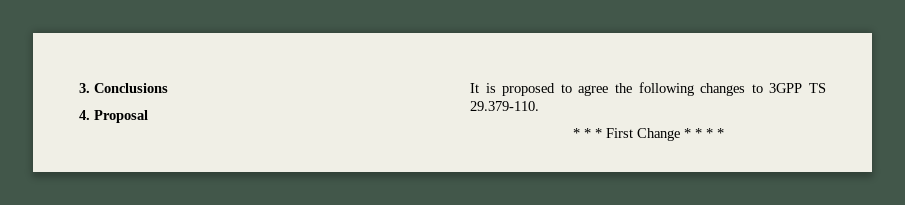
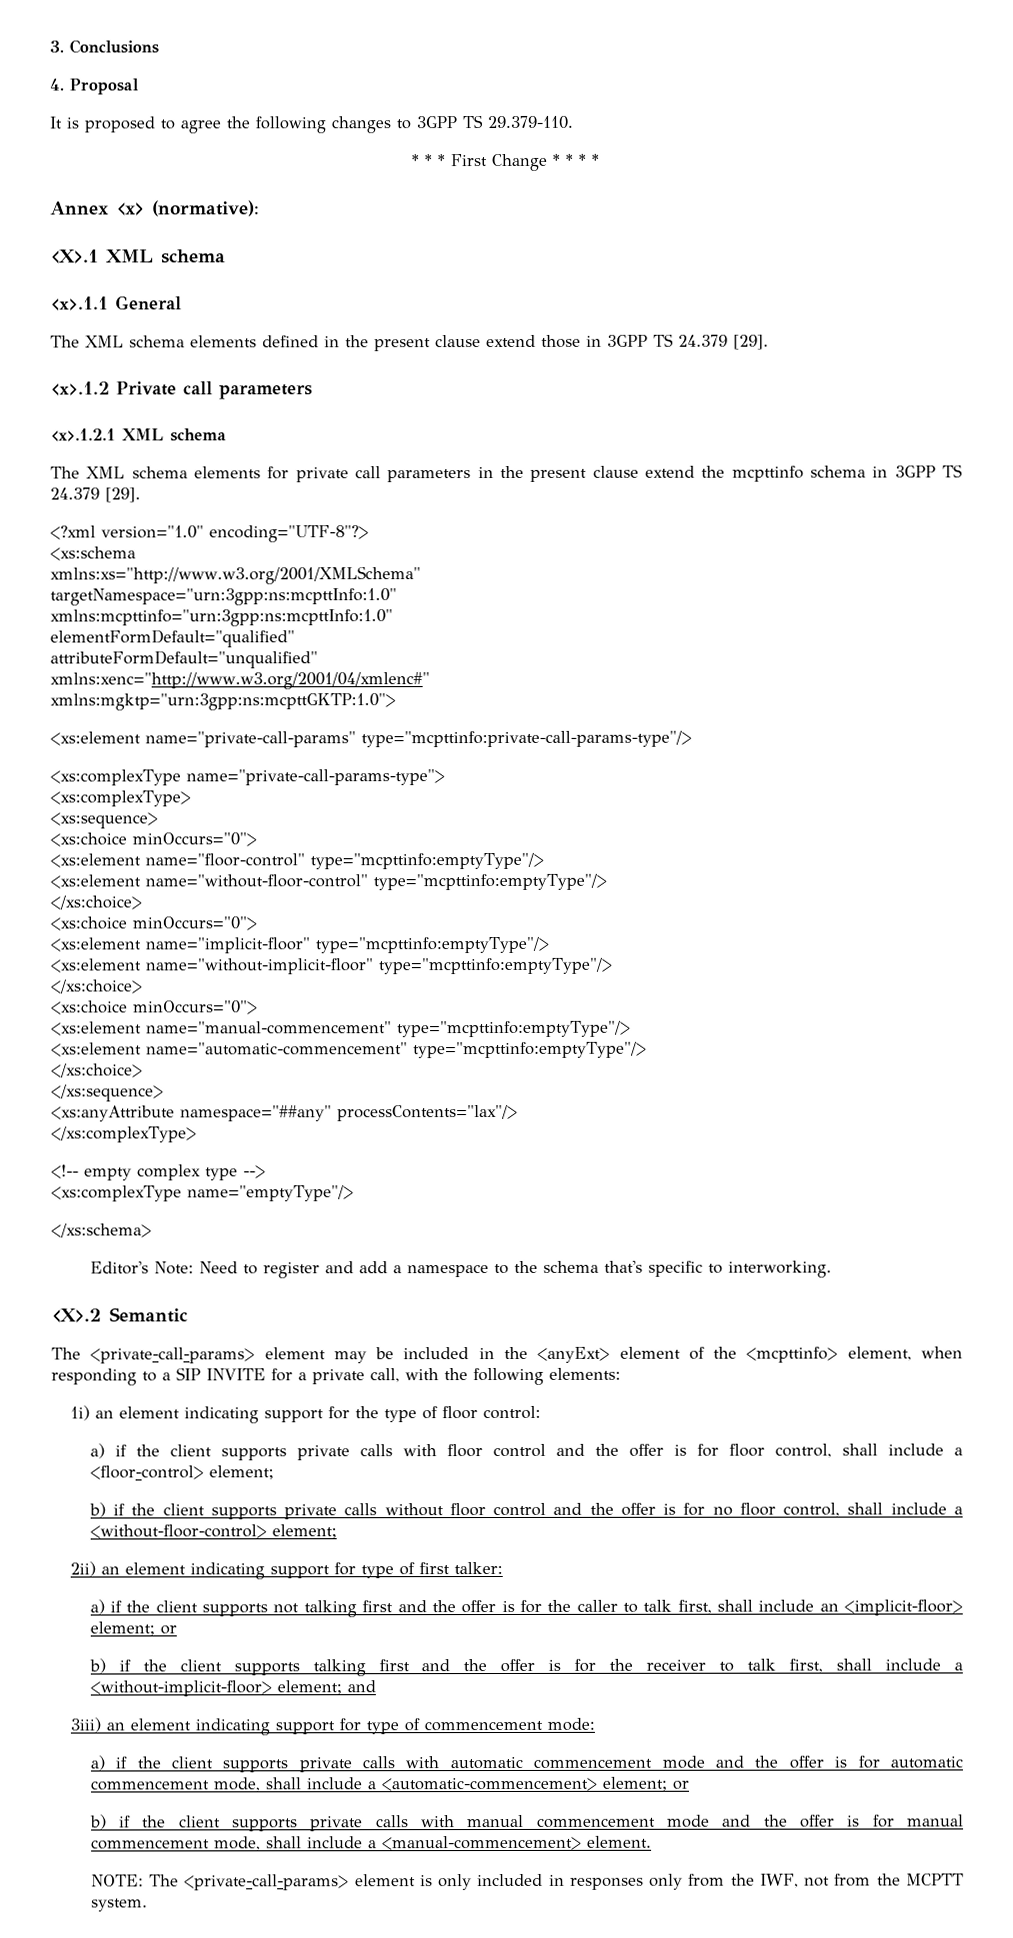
(724, 133) none -> [50,200,260,217] [50,249,226,264] [50,295,182,311] [50,333,769,352] [50,381,313,400] [50,428,227,442] [50,464,964,483] [50,487,141,503] [50,525,369,543] [50,546,136,561] [50,566,421,585] [50,588,397,606] [50,609,393,627] [50,629,295,648] [50,650,318,669] [50,672,430,690] [50,693,396,711] [50,730,692,748] [50,769,445,786] [50,790,191,807] [50,812,158,829] [50,832,257,847] [50,852,544,870] [50,873,607,891] [50,895,142,910] [50,916,257,931] [50,936,549,954] [50,957,613,975] [51,979,143,994] [51,1000,258,1015] [51,1020,631,1038] [51,1041,647,1059] [51,1063,143,1078] [51,1084,164,1102] [51,1104,518,1122] [51,1126,197,1143] [51,1164,266,1181] [51,1185,354,1202] [51,1223,152,1238] [89,1260,832,1279] [51,1307,188,1323] [51,1346,964,1364] [51,1367,621,1386] [70,1405,542,1424] [89,1443,964,1461] [89,1465,274,1480] [88,1502,963,1520] [89,1524,337,1539] [70,1561,504,1580] [89,1599,963,1618] [89,1621,177,1636] [88,1658,964,1677] [89,1680,376,1697] [70,1717,596,1736] [89,1755,963,1773] [89,1776,690,1792] [89,1814,964,1832] [90,1835,652,1851] [90,1873,964,1891] [90,1898,148,1912] // Annex <x> (normative): // <X>.1 XML schema // <x>.1.1 General // The XML schema elements defined in the present clause extend those in 3GPP TS 24.379 [29]. // <x>.1.2 Private call parameters // <x>.1.2.1 XML schema // The XML schema elements for private call parameters in the present clause extend the mcpttinfo schema in 3GPP TS 24.379 [29]. // <?xml version="1.0" encoding="UTF-8"?> // <xs:schema // xmlns:xs="http://www.w3.org/2001/XMLSchema" // targetNamespace="urn:3gpp:ns:mcpttInfo:1.0" // xmlns:mcpttinfo="urn:3gpp:ns:mcpttInfo:1.0" // elementFormDefault="qualified" // attributeFormDefault="unqualified" // xmlns:xenc="http://www.w3.org/2001/04/xmlenc#" // xmlns:mgktp="urn:3gpp:ns:mcpttGKTP:1.0"> // <xs:element name="private-call-params" type="mcpttinfo:private-call-params-type"/> // <xs:complexType name="private-call-params-type"> // <xs:complexType> // <xs:sequence> // <xs:choice minOccurs="0"> // <xs:element name="floor-control" type="mcpttinfo:emptyType"/> // <xs:element name="without-floor-control" type="mcpttinfo:emptyType"/> // </xs:choice> // <xs:choice minOccurs="0"> // <xs:element name="implicit-floor" type="mcpttinfo:emptyType"/> // <xs:element name="without-implicit-floor" type="mcpttinfo:emptyType"/> // </xs:choice> // <xs:choice minOccurs="0"> // <xs:element name="manual-commencement" type="mcpttinfo:emptyType"/> // <xs:element name="automatic-commencement" type="mcpttinfo:emptyType"/> // </xs:choice> // </xs:sequence> // <xs:anyAttribute namespace="##any" processContents="lax"/> // </xs:complexType> // <!-- empty complex type --> // <xs:complexType name="emptyType"/> // </xs:schema> // Editor's Note: Need to register and add a namespace to the schema that's specific to interworking. // <X>.2 Semantic // The <private-call-params> element may be included in the <anyExt> element of the <mcpttinfo> element, when responding to a SIP INVITE for a private call, with the following elements: // 1i) an element indicating support for the type of floor control: // a) if the client supports private calls with floor control and the offer is for floor control, shall include a <floor-control> element; // b) if the client supports private calls without floor control and the offer is for no floor control, shall include a <without-floor-control> element; // 2ii) an element indicating support for type of first talker: // a) if the client supports not talking first and the offer is for the caller to talk first, shall include an <implicit-floor> element; or // b) if the client supports talking first and the offer is for the receiver to talk first, shall include a <without-implicit-floor> element; and // 3iii) an element indicating support for type of commencement mode: // a) if the client supports private calls with automatic commencement mode and the offer is for automatic commencement mode, shall include a <automatic-commencement> element; or // b) if the client supports private calls with manual commencement mode and the offer is for manual commencement mode, shall include a <manual-commencement> element. // NOTE: The <private-call-params> element is only included in responses only from the IWF, not from the MCPTT system.

